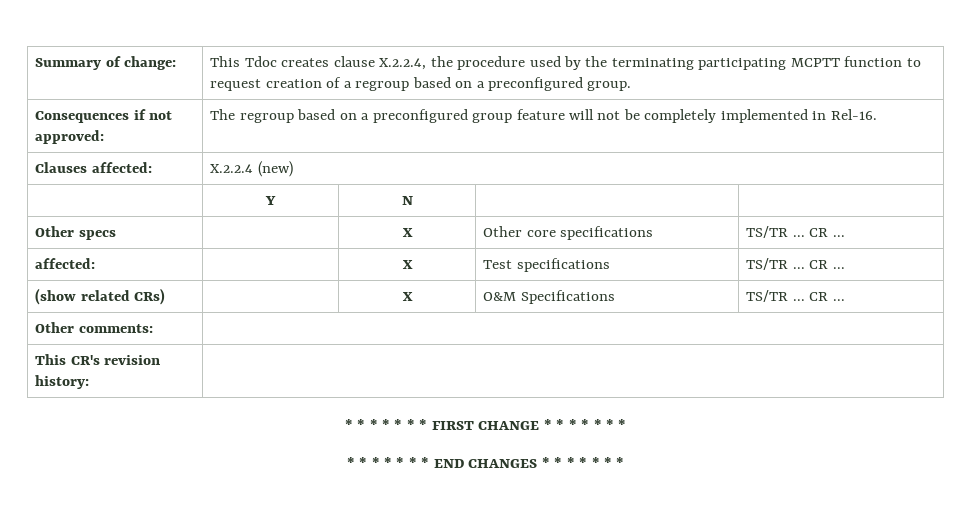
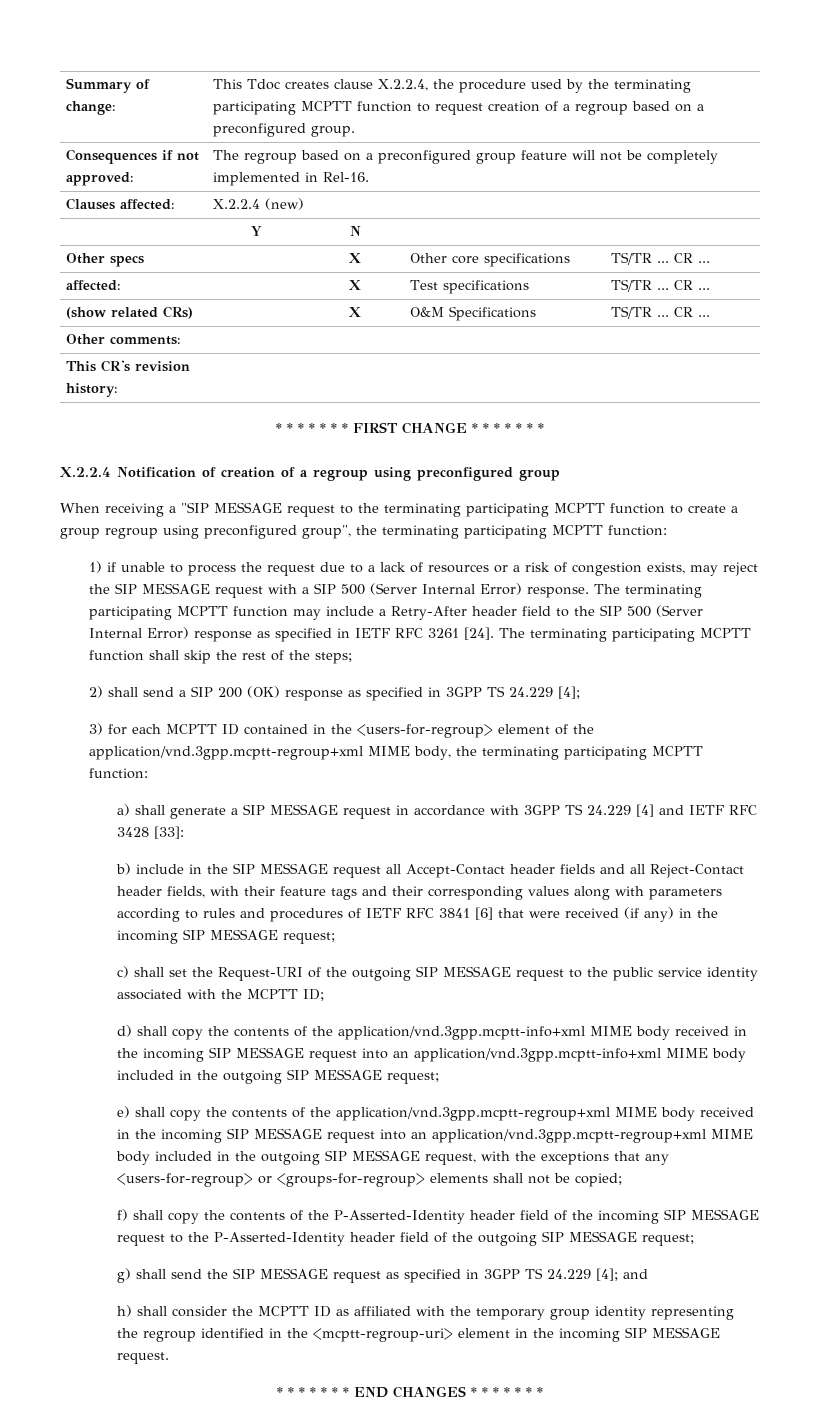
(627, 424) none -> [60,467,560,481] [60,502,738,517] [60,525,667,539] [88,561,758,576] [88,583,702,598] [88,605,703,620] [88,627,751,642] [88,650,352,664] [88,686,580,701] [88,723,594,738] [88,746,703,760] [88,768,148,779] [117,804,758,819] [117,826,185,839] [116,863,745,878] [117,886,723,900] [117,907,719,922] [117,929,336,944] [117,966,759,981] [117,989,325,1001] [117,1025,748,1040] [117,1047,747,1062] [117,1069,440,1084] [117,1106,755,1121] [117,1128,754,1143] [116,1150,670,1165] [117,1173,623,1187] [117,1209,760,1224] [117,1231,695,1246] [117,1268,649,1283] [117,1305,735,1320] [117,1327,721,1342] [117,1352,170,1364] // X.2.2.4 Notification of creation of a regroup using preconfigured group // When receiving a "SIP MESSAGE request to the terminating participating MCPTT function to create a group regroup using preconfigured group", the terminating participating MCPTT function: // 1) if unable to process the request due to a lack of resources or a risk of congestion exists, may reject the SIP MESSAGE request with a SIP 500 (Server Internal Error) response. The terminating participating MCPTT function may include a Retry-After header field to the SIP 500 (Server Internal Error) response as specified in IETF RFC 3261 [24]. The terminating participating MCPTT function shall skip the rest of the steps; // 2) shall send a SIP 200 (OK) response as specified in 3GPP TS 24.229 [4]; // 3) for each MCPTT ID contained in the <users-for-regroup> element of the application/vnd.3gpp.mcptt-regroup+xml MIME body, the terminating participating MCPTT function: // a) shall generate a SIP MESSAGE request in accordance with 3GPP TS 24.229 [4] and IETF RFC 3428 [33]: // b) include in the SIP MESSAGE request all Accept-Contact header fields and all Reject-Contact header fields, with their feature tags and their corresponding values along with parameters according to rules and procedures of IETF RFC 3841 [6] that were received (if any) in the incoming SIP MESSAGE request; // c) shall set the Request-URI of the outgoing SIP MESSAGE request to the public service identity associated with the MCPTT ID; // d) shall copy the contents of the application/vnd.3gpp.mcptt-info+xml MIME body received in the incoming SIP MESSAGE request into an application/vnd.3gpp.mcptt-info+xml MIME body included in the outgoing SIP MESSAGE request; // e) shall copy the contents of the application/vnd.3gpp.mcptt-regroup+xml MIME body received in the incoming SIP MESSAGE request into an application/vnd.3gpp.mcptt-regroup+xml MIME body included in the outgoing SIP MESSAGE request, with the exceptions that any <users-for-regroup> or <groups-for-regroup> elements shall not be copied; // f) shall copy the contents of the P-Asserted-Identity header field of the incoming SIP MESSAGE request to the P-Asserted-Identity header field of the outgoing SIP MESSAGE request; // g) shall send the SIP MESSAGE request as specified in 3GPP TS 24.229 [4]; and // h) shall consider the MCPTT ID as affiliated with the temporary group identity representing the regroup identified in the <mcptt-regroup-uri> element in the incoming SIP MESSAGE request.

